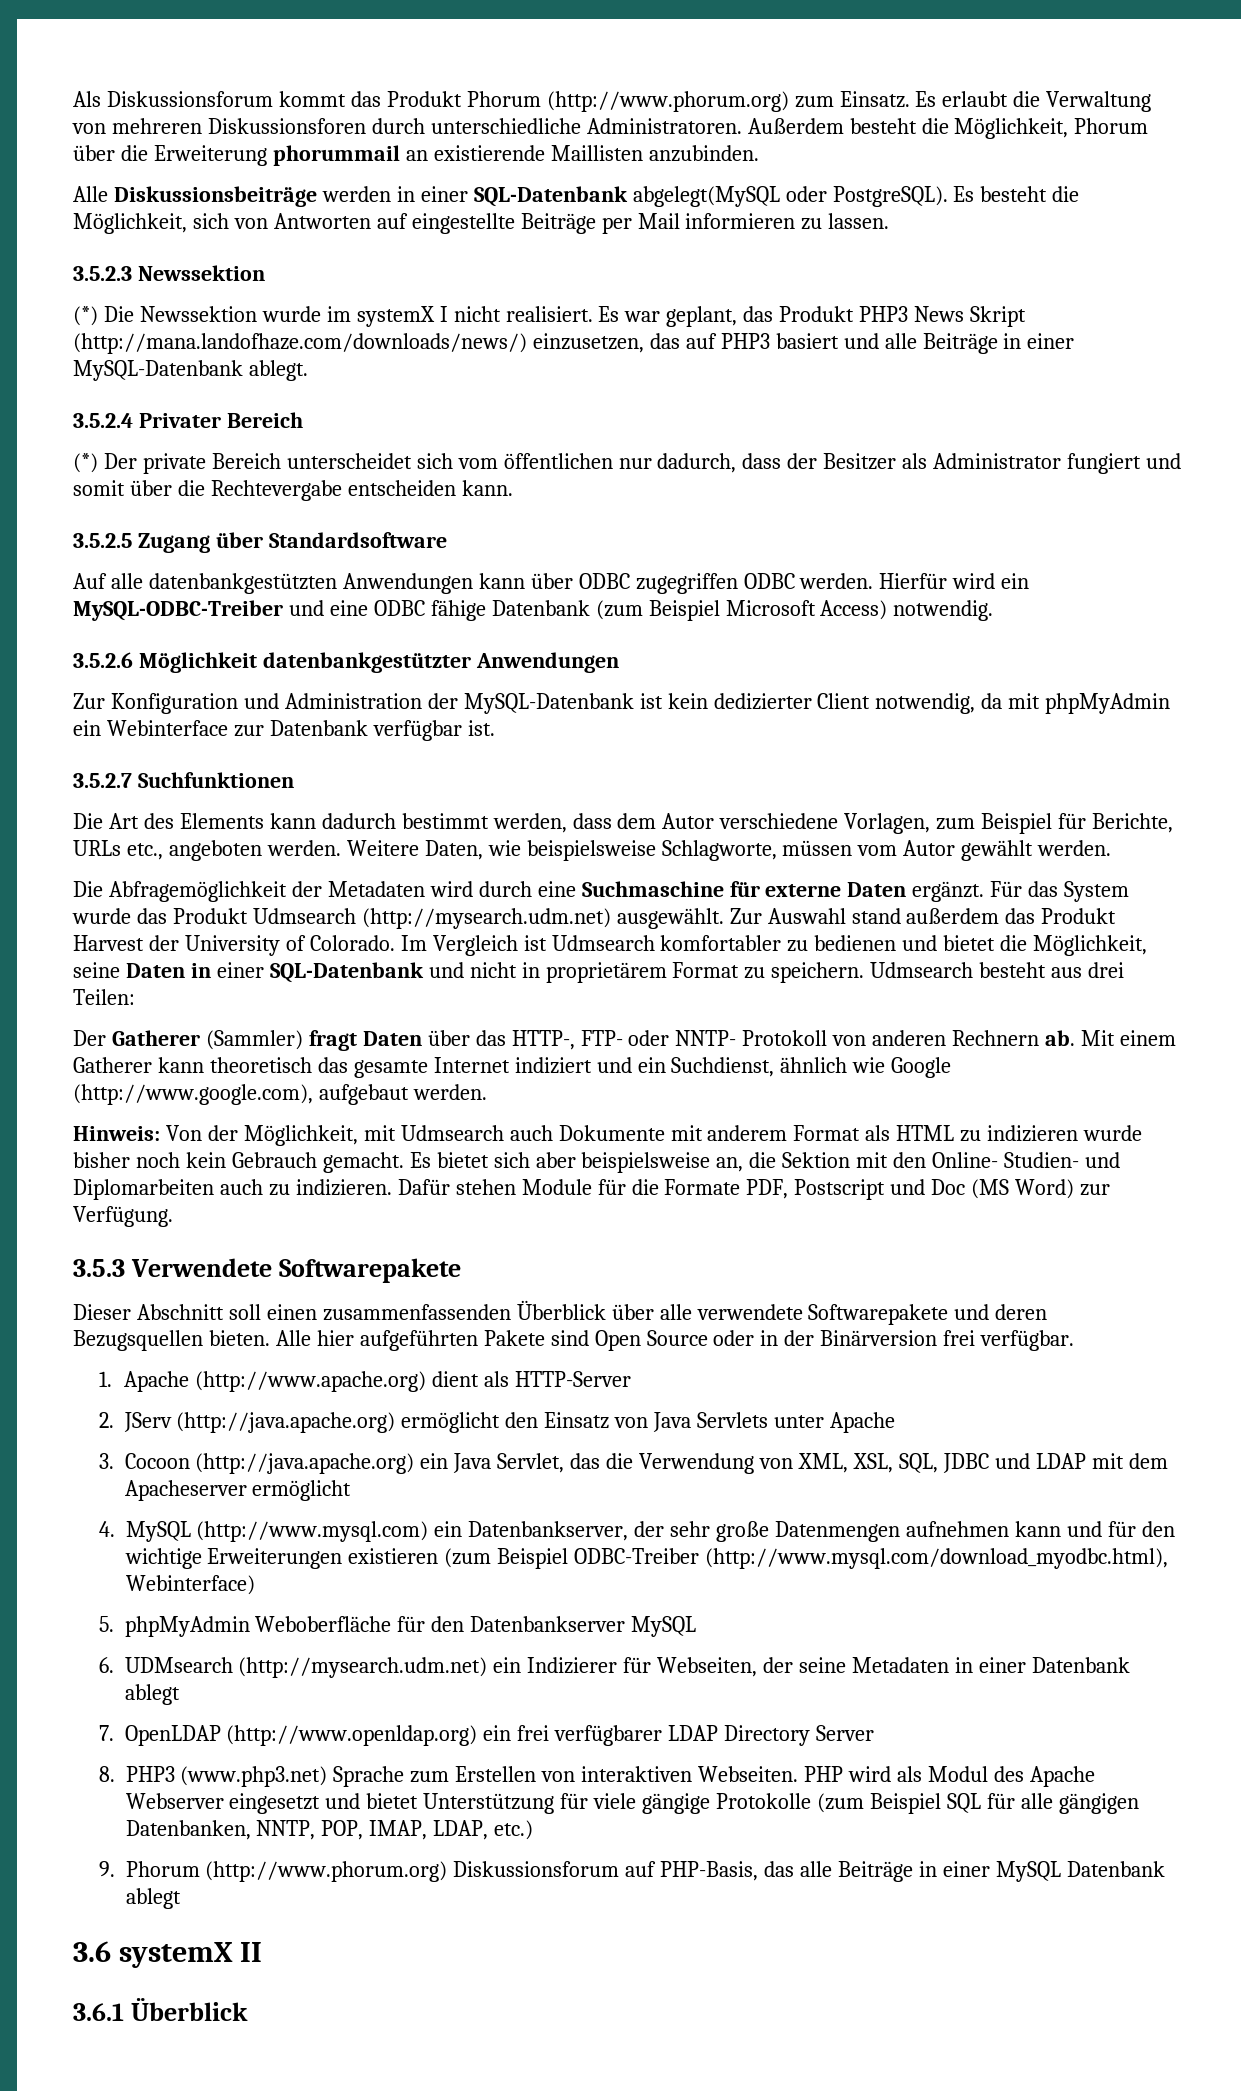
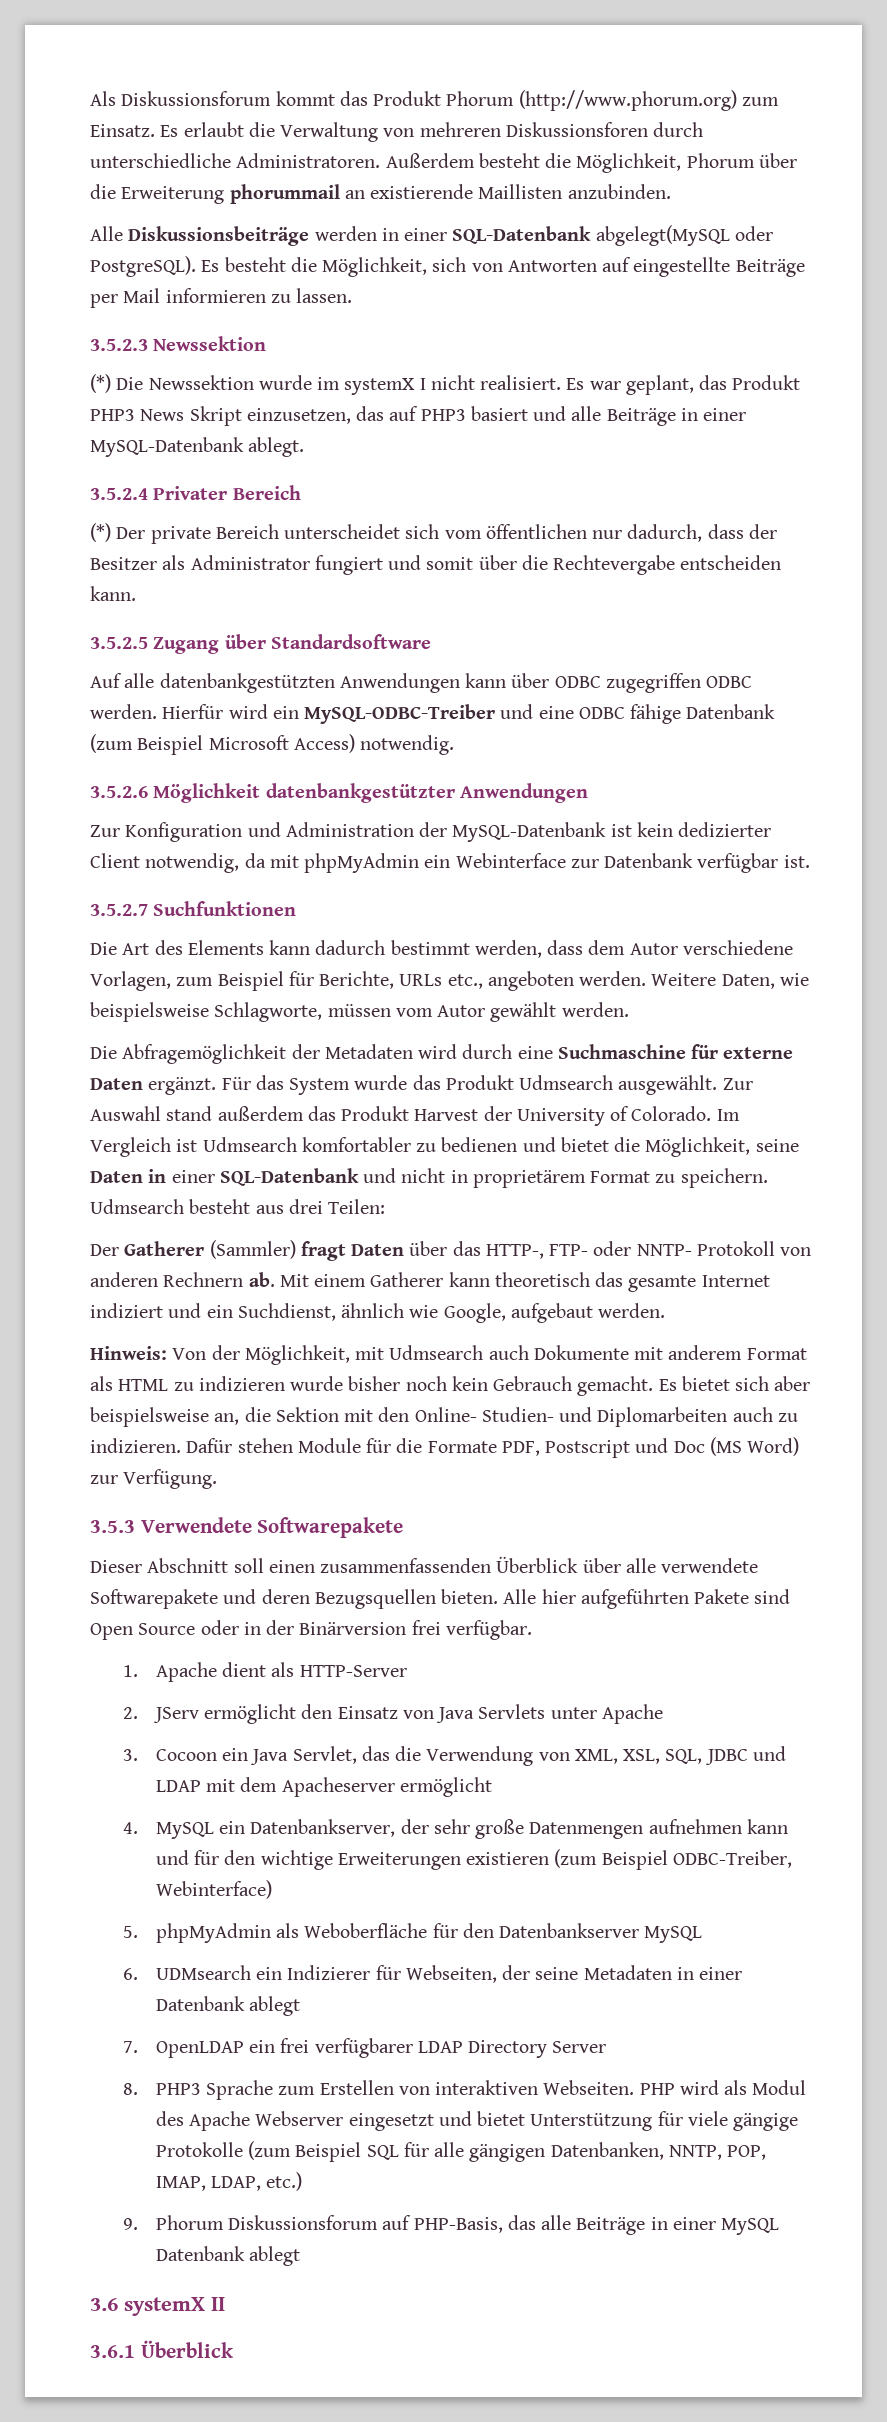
[73,333,527,354] (http://mana.landofhaze.com/downloads/news/) -> (242, 416) none
[361,908,611,929] (http://mysearch.udm.net) -> (614, 1082) none
[891,1057,952,1078] [73,1084,313,1105] Google (http://www.google.com), -> [443,1303,506,1323] Google,
[194,1371,426,1392] (http://www.apache.org) -> (217, 1672) none
[176,1412,396,1433] (http://java.apache.org) -> (199, 1715) none
[195,1453,415,1474] (http://java.apache.org) -> (217, 1755) none
[196,1521,429,1542] (http://www.mysql.com) -> (214, 1830) none
[574,1548,1169,1569] ODBC-Treiber (http://www.mysql.com/download_myodbc.html), -> [672,1850,792,1868] ODBC-Treiber,
(250, 1626) none -> [276,1923,300,1938] als
[238,1657,488,1678] (http://mysearch.udm.net) -> (251, 1972) none
[226,1725,478,1746] (http://www.openldap.org) -> (244, 2049) none
[180,1766,328,1787] (www.php3.net) -> (201, 2089) none
[205,1861,448,1882] (http://www.phorum.org) -> (224, 2222) none

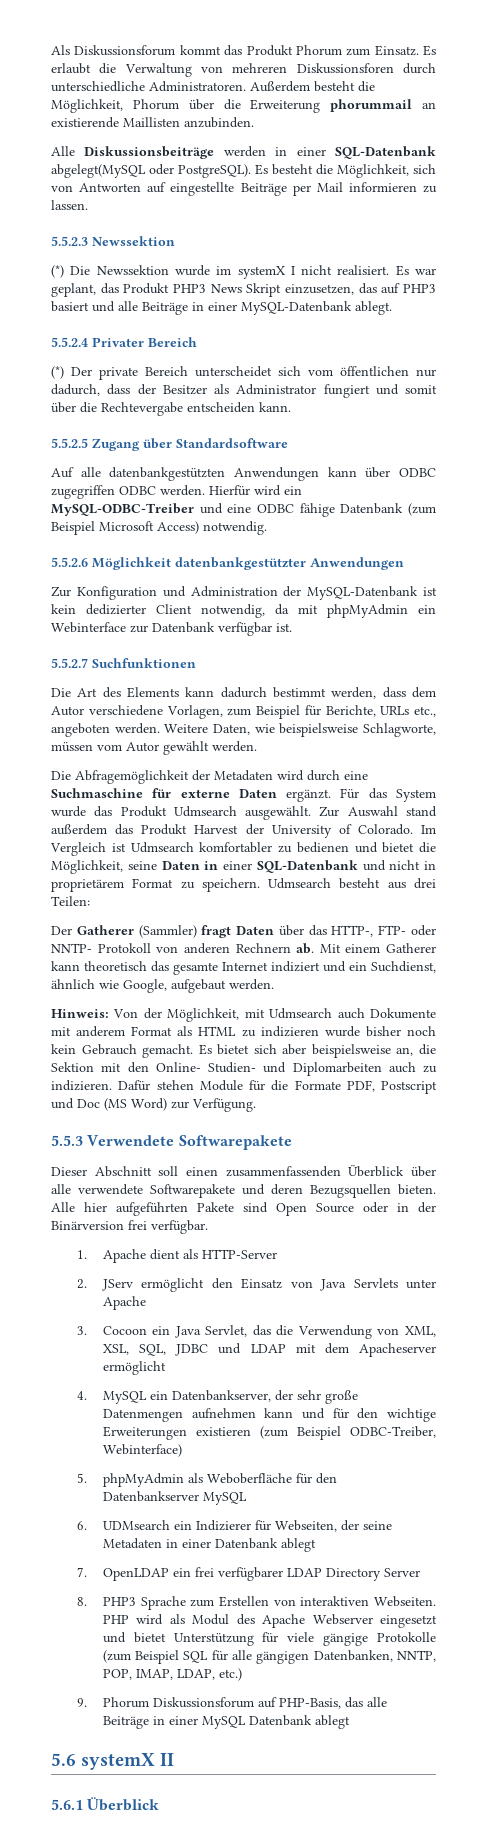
[518,90,737,111] (http://www.phorum.org) -> (342, 50) none
[90,339,148,351] 3.5.2.3 -> [51,236,88,246] 5.5.2.3
[90,488,148,500] 3.5.2.4 -> [51,337,88,347] 5.5.2.4
[90,637,148,649] 3.5.2.5 -> [51,438,88,448] 5.5.2.5
[90,786,148,798] 3.5.2.6 -> [51,557,88,567] 5.5.2.6
[90,904,148,916] 3.5.2.7 -> [51,658,88,668] 5.5.2.7
[90,1520,135,1533] 3.5.3 -> [51,1135,83,1146] 5.5.3
[90,2298,118,2311] 3.6 -> [51,1753,76,1766] 5.6
[90,2345,135,2358] 3.6.1 -> [51,1799,83,1810] 5.6.1

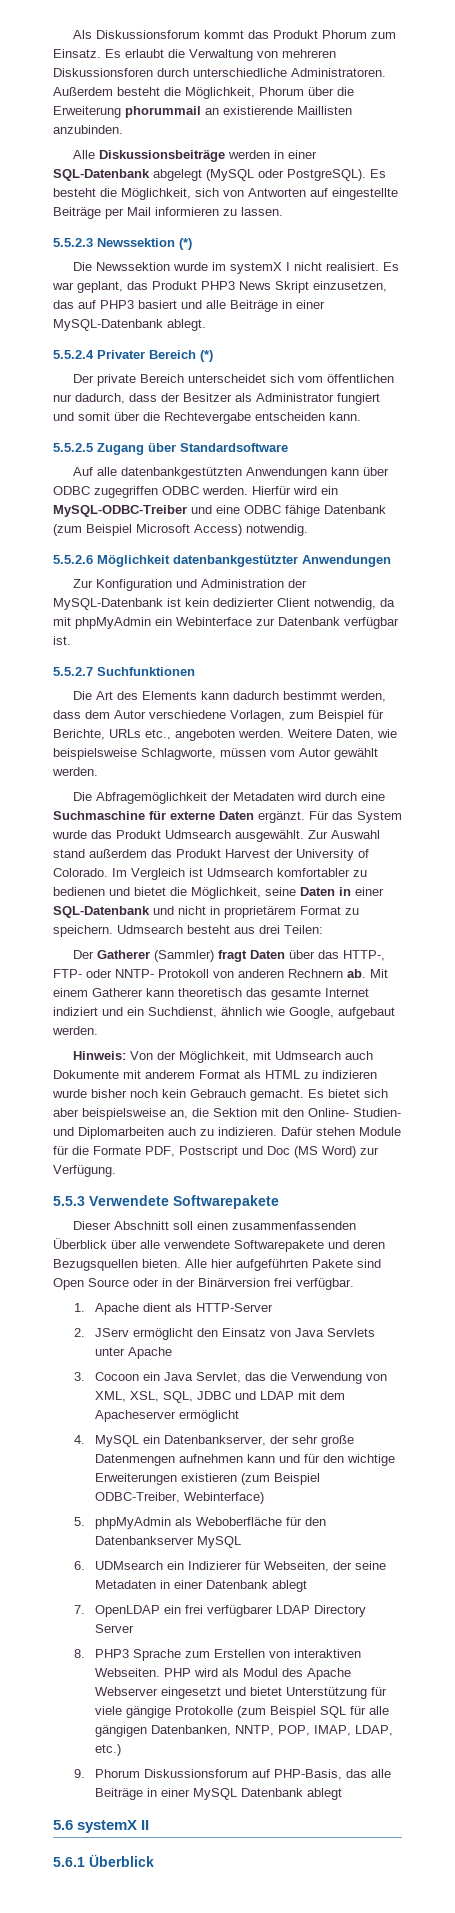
[51,164,146,178] abgelegt(MySQL -> [153,169,254,181] abgelegt (MySQL
[51,265,64,278] // (*) -> [179,238,192,250] (*) //
[51,366,64,379] // (*) -> [200,350,213,362] (*) //

